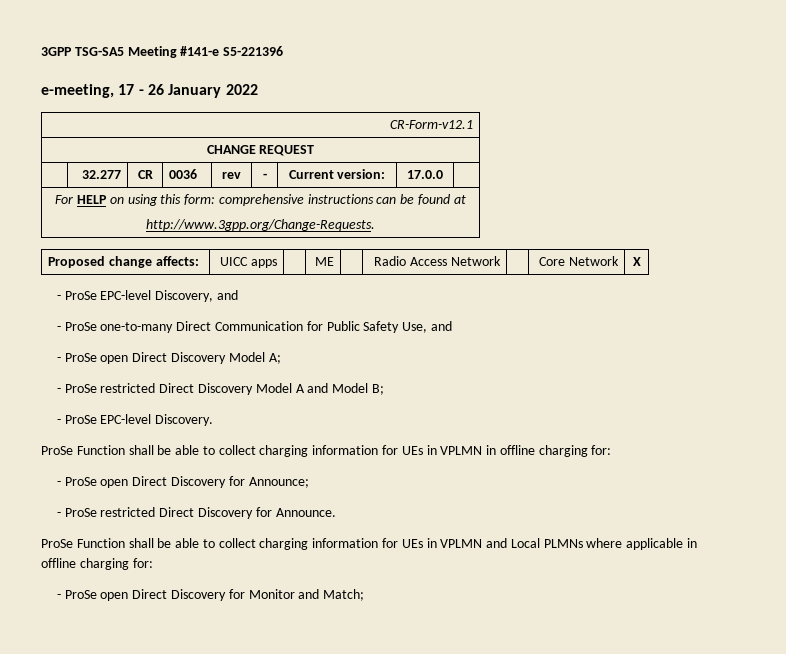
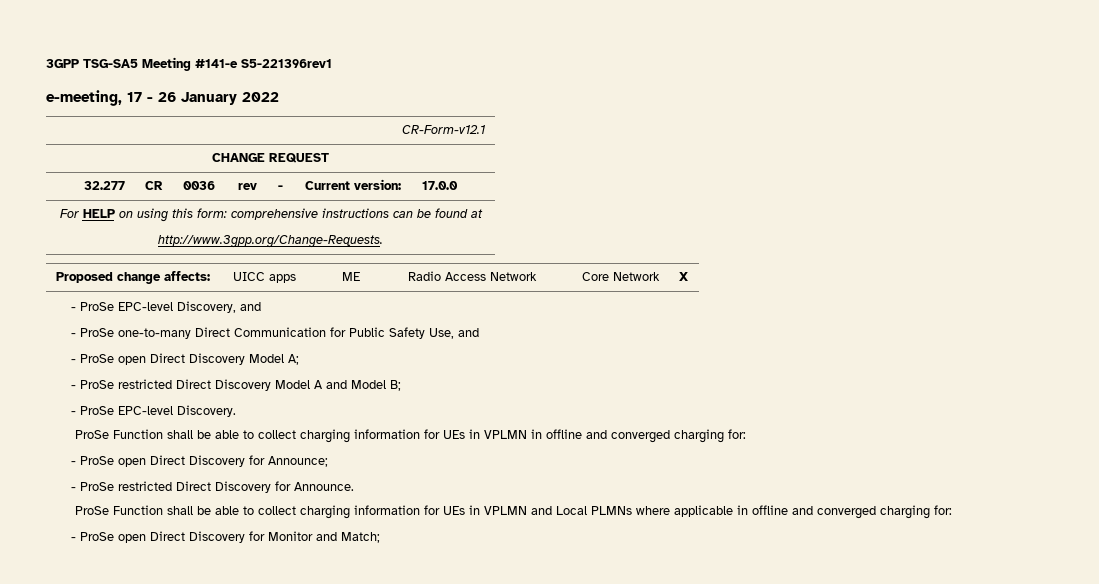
[223,46,284,56] S5-221396 -> [241,59,332,68] S5-221396rev1
(535, 450) none -> [586,430,671,443] and converged
(76, 563) none -> [792,506,877,519] and converged

